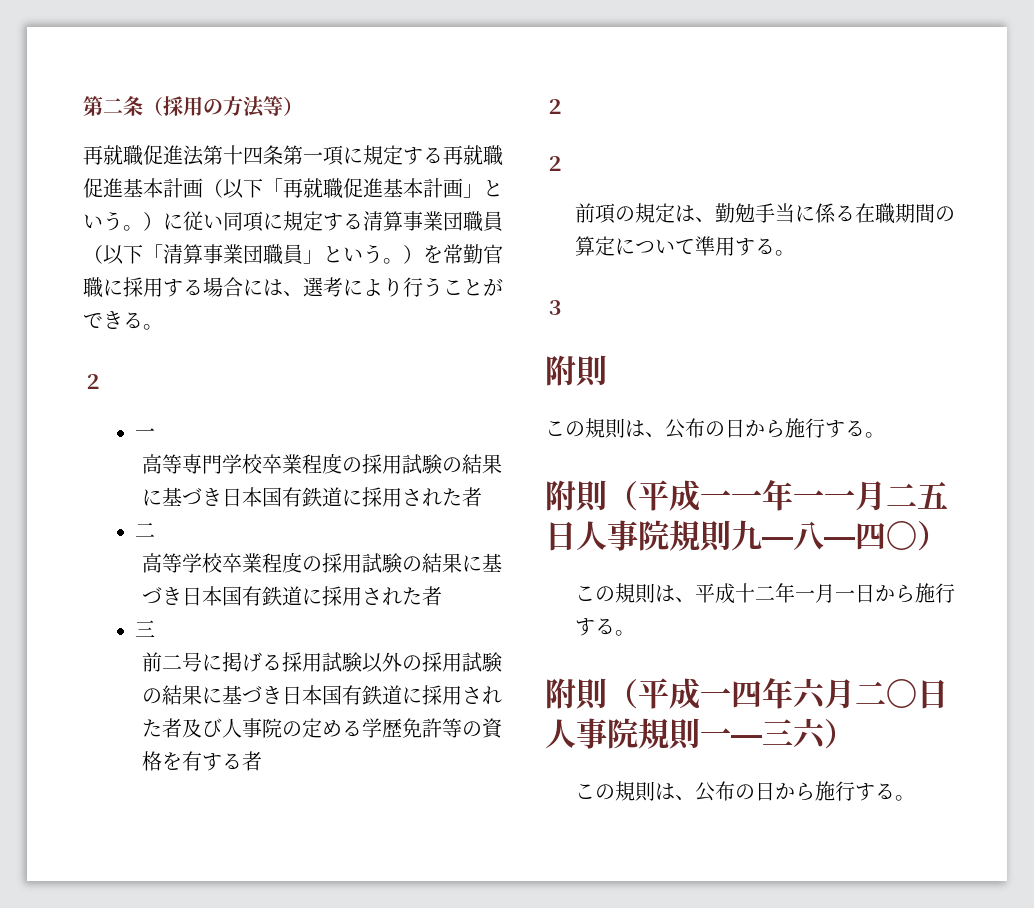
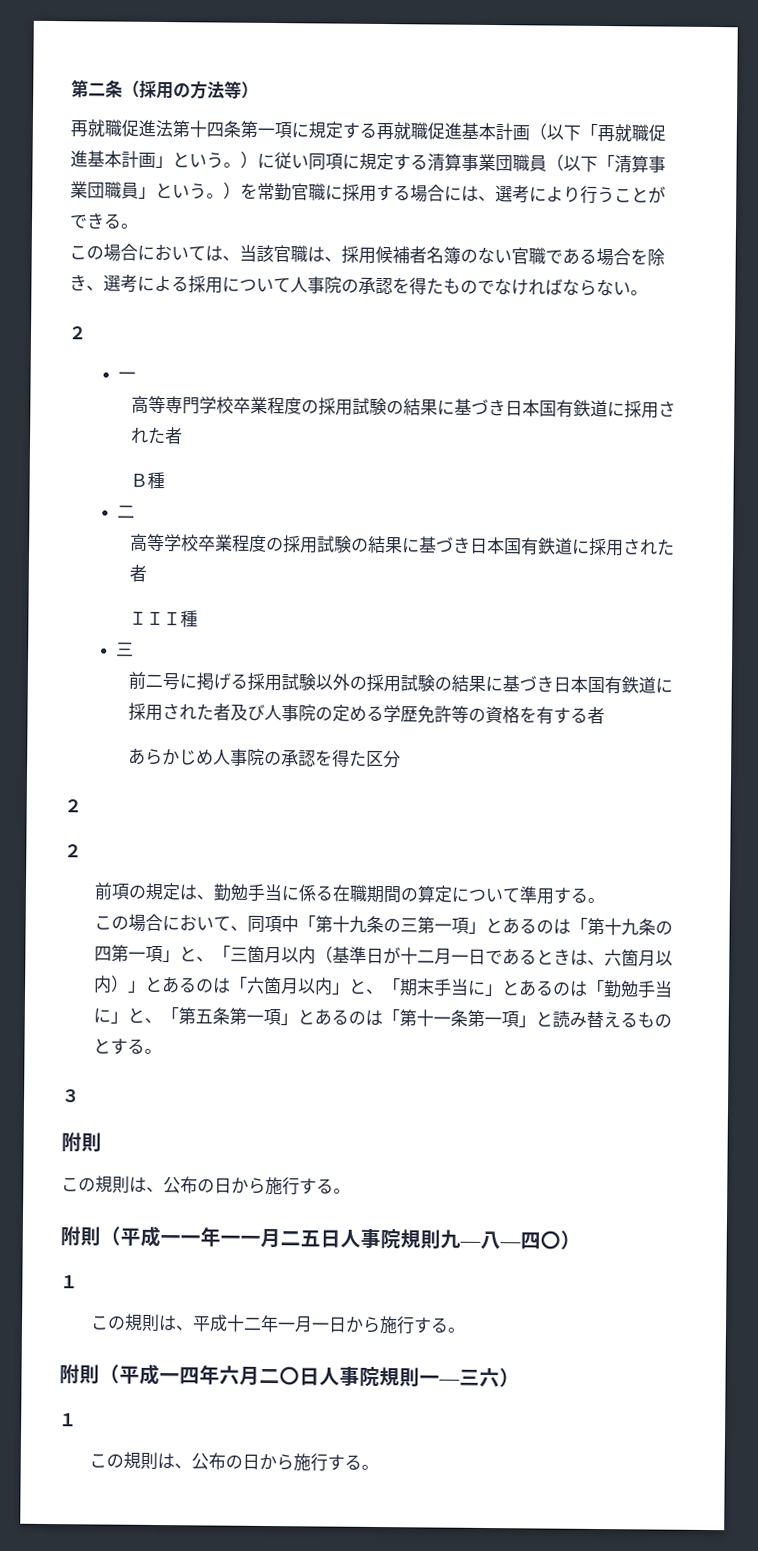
(163, 327) none -> [69,243,665,267] [69,274,648,297] // この場合においては、当該官職は、採用候補者名簿のない官職である場合を除き、選考による採用について人事院の承認を得たものでなければならない。
(483, 497) none -> [129,471,165,490] // Ｂ種
(443, 596) none -> [128,610,198,628] // ＩＩＩ種
(263, 761) none -> [127,747,401,769] // あらかじめ人事院の承認を得た区分
(795, 253) none -> [94,913,674,936] [94,944,674,967] [94,975,674,999] [93,1007,673,1029] [93,1038,163,1055] // この場合において、同項中「第十九条の三第一項」とあるのは「第十九条の四第一項」と、「三箇月以内（基準日が十二月一日であるときは、六箇月以内）」とあるのは「六箇月以内」と、「期末手当に」とあるのは「勤勉手当に」と、「第五条第一項」とあるのは「第十一条第一項」と読み替えるものとする。
(948, 536) none -> [60,1275,78,1289] // １
(855, 734) none -> [59,1413,77,1427] // １

